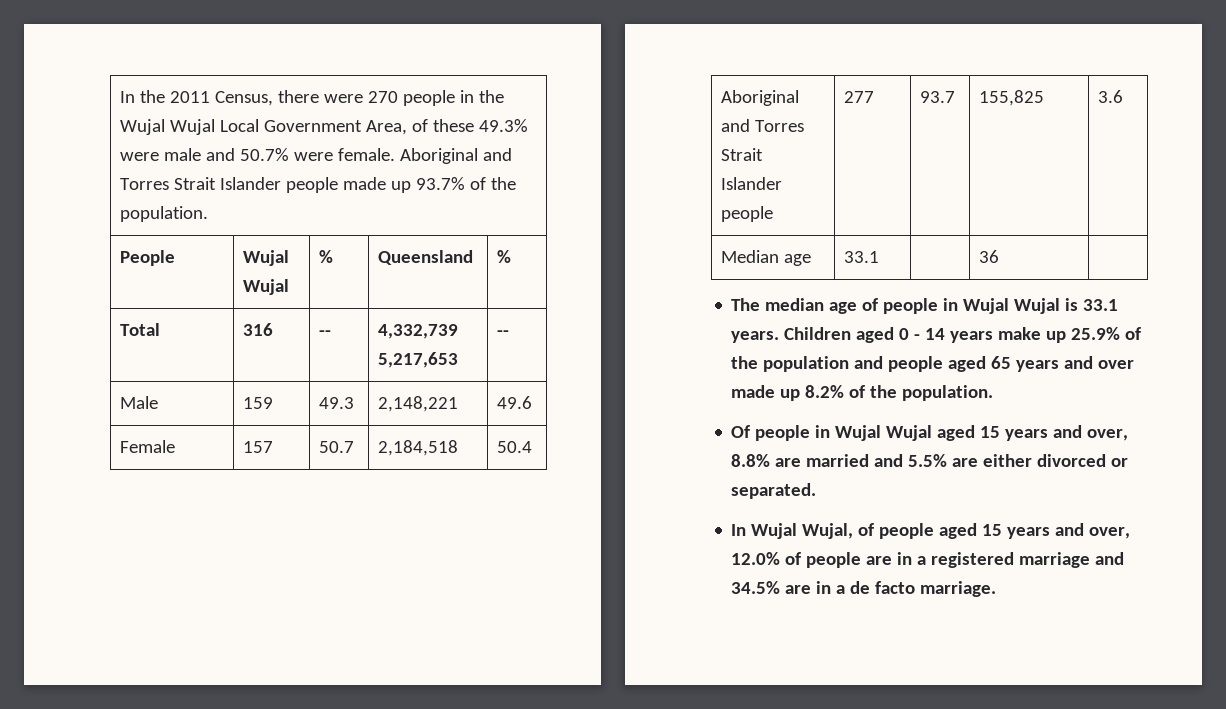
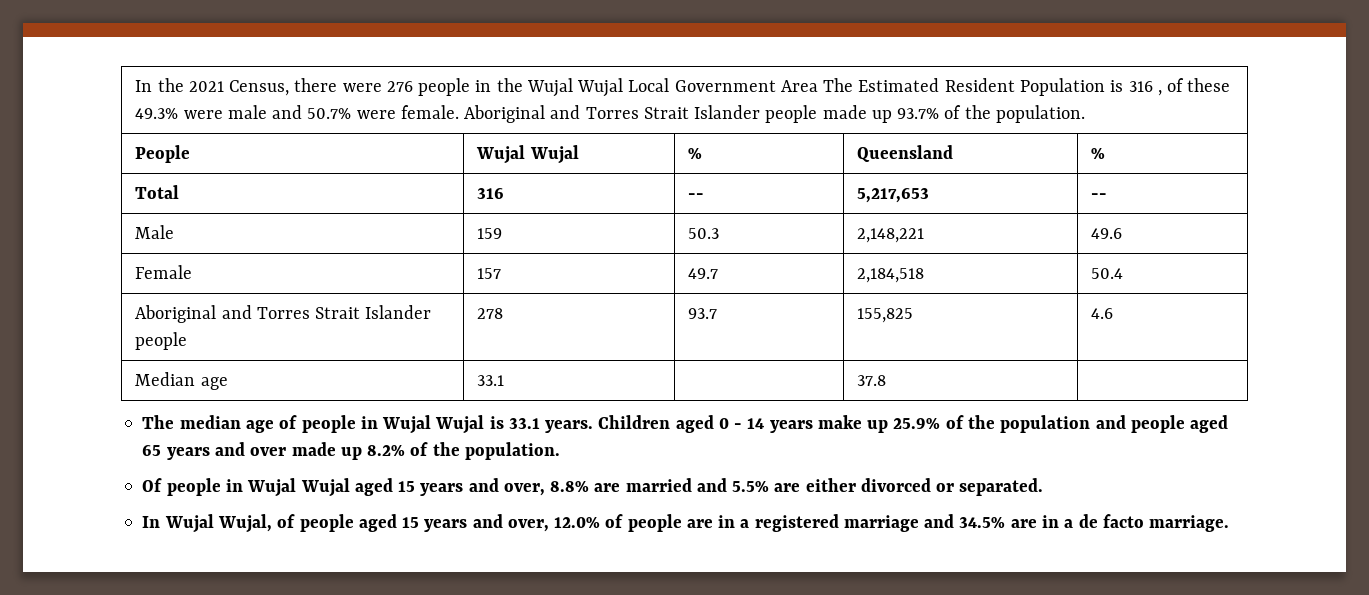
[170,91,211,103] 2011 -> [188,81,224,92] 2021
[368,91,399,103] 270 -> [386,81,413,92] 276
[366,120,408,135] Area, -> [780,78,1162,96] Area The Estimated Resident Population is 316 ,
[378,324,459,339] 4,332,739 -> (705, 196) none
[319,397,355,409] 49.3 -> [688,228,720,239] 50.3
[319,441,355,453] 50.7 -> [688,268,719,279] 49.7
[844,91,875,103] 277 -> [477,308,504,319] 278
[1098,90,1124,103] 3.6 -> [1091,308,1114,319] 4.6
[979,250,1000,263] 36 -> [857,375,887,386] 37.8

